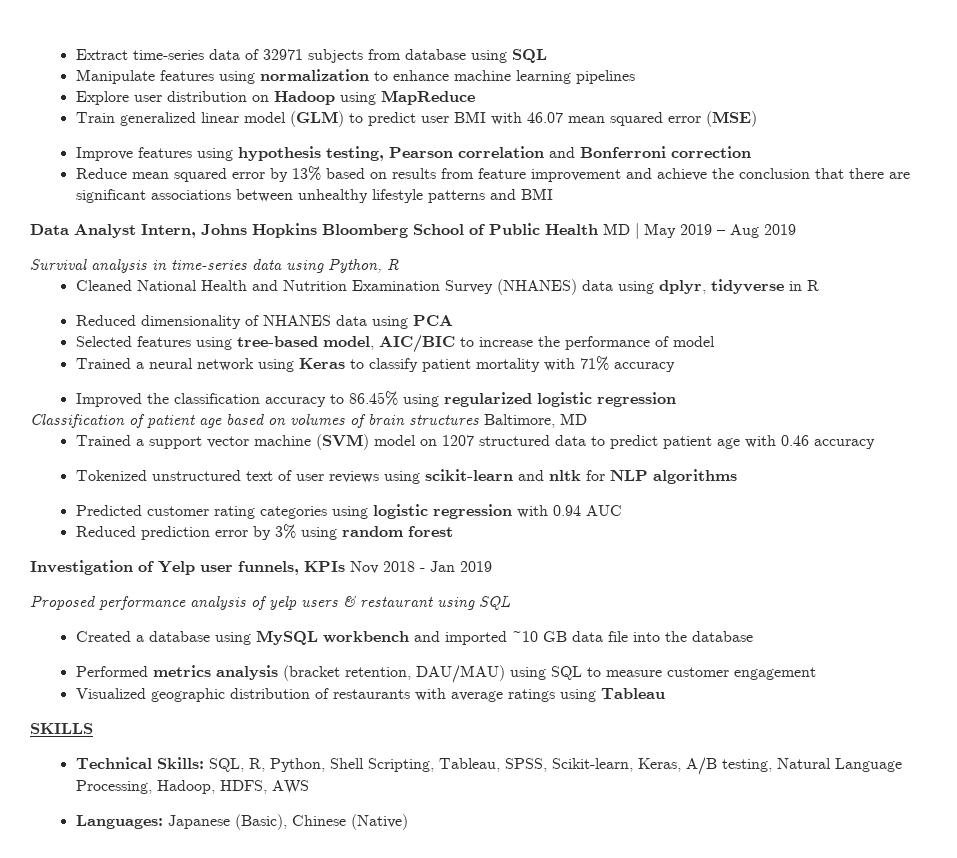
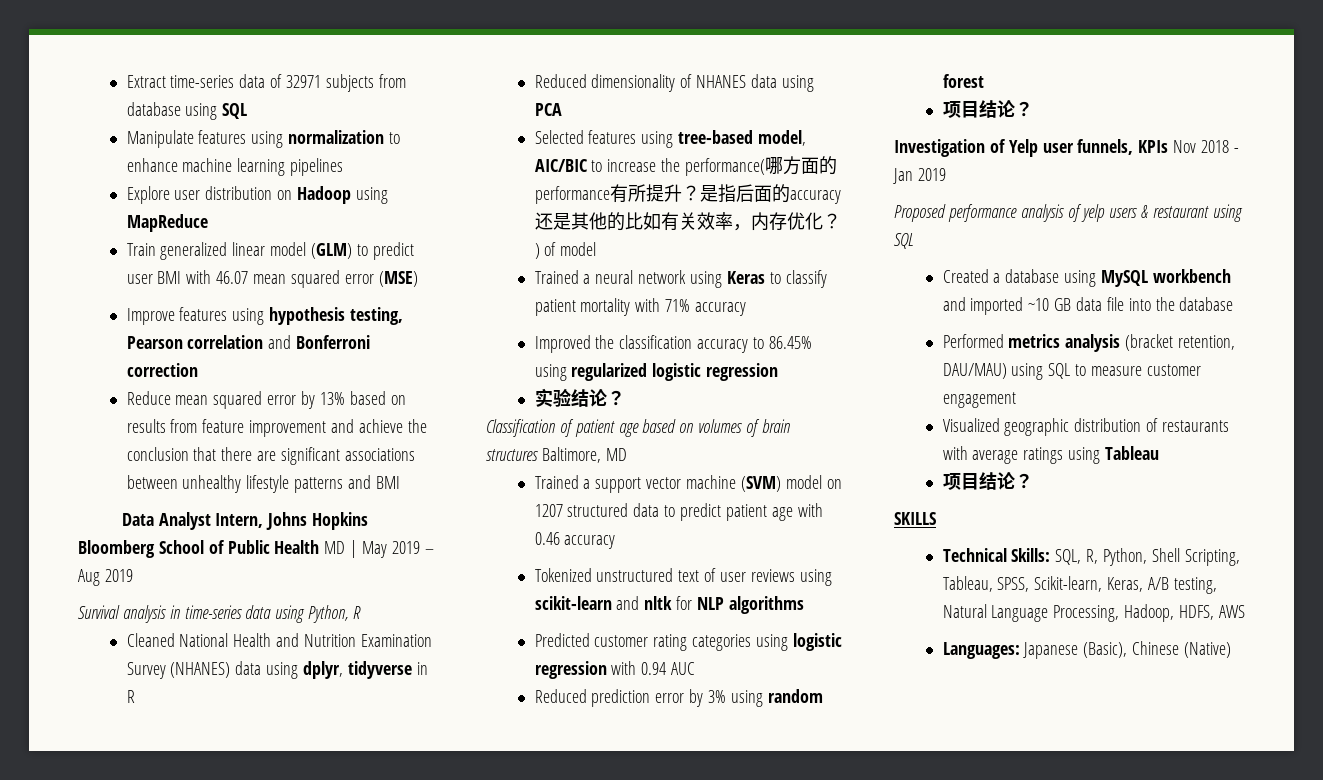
[564,336,650,350] performance -> [685,156,838,176] [534,184,841,204] [534,212,841,231] [534,243,540,259] performance(哪方面的performance有所提升？是指后面的accuracy还是其他的比如有关效率，内存优化？)
(676, 399) none -> [534,388,625,407] // 实验结论？
(453, 531) none -> [942,100,1033,118] // 项目结论？
(665, 693) none -> [942,472,1033,490] // 项目结论？

